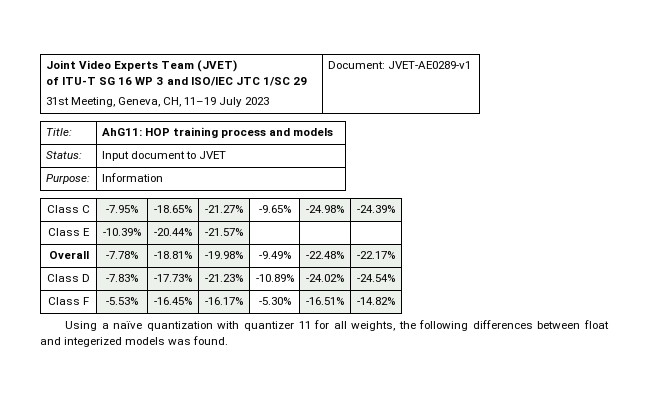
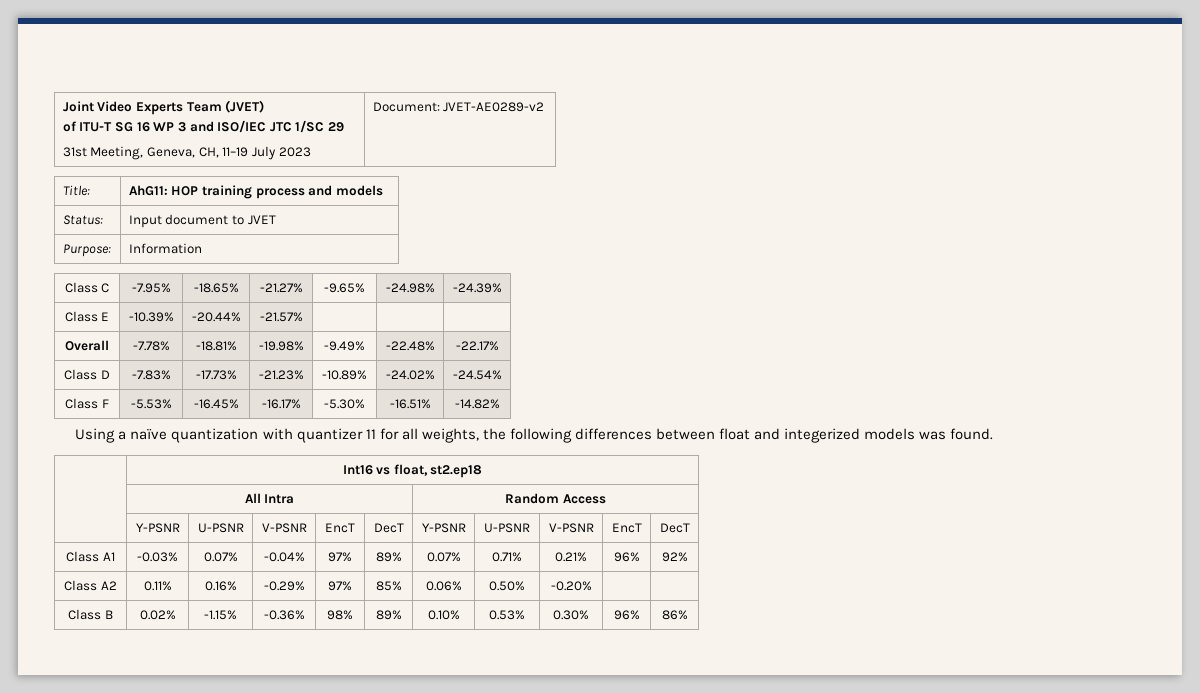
[387,61,471,69] JVET-AE0289-v1 -> [443,102,545,112] JVET-AE0289-v2
(229, 340) none -> [342,464,483,478] [244,493,295,504] [505,493,606,504] [135,523,180,533] [197,523,244,533] [261,523,307,533] [325,523,355,533] [373,523,404,533] [421,523,466,533] [484,523,530,533] [548,523,594,533] [611,523,642,533] [659,523,690,533] [66,551,115,562] [137,552,178,562] [203,552,238,562] [263,552,305,562] [328,552,352,562] [375,552,402,562] [426,552,461,562] [492,552,522,562] [555,552,587,562] [613,552,640,562] [661,552,688,562] [64,580,117,591] [143,581,172,591] [204,581,237,591] [263,581,305,591] [328,581,352,591] [375,581,402,591] [425,581,462,591] [489,581,525,591] [550,581,592,591] [68,609,113,620] [139,610,176,620] [204,610,237,620] [263,610,305,620] [327,610,353,620] [375,610,402,620] [427,610,460,620] [489,610,525,620] [553,610,589,620] [613,610,640,620] [661,610,688,620] // | Int16 vs float, st2.ep18 // | All Intra | Random Access // | Y-PSNR | U-PSNR | V-PSNR | EncT | DecT | Y-PSNR | U-PSNR | V-PSNR | EncT | DecT // Class A1 | -0.03% | 0.07% | -0.04% | 97% | 89% | 0.07% | 0.71% | 0.21% | 96% | 92% // Class A2 | 0.11% | 0.16% | -0.29% | 97% | 85% | 0.06% | 0.50% | -0.20% | | // Class B | 0.02% | -1.15% | -0.36% | 98% | 89% | 0.10% | 0.53% | 0.30% | 96% | 86%

